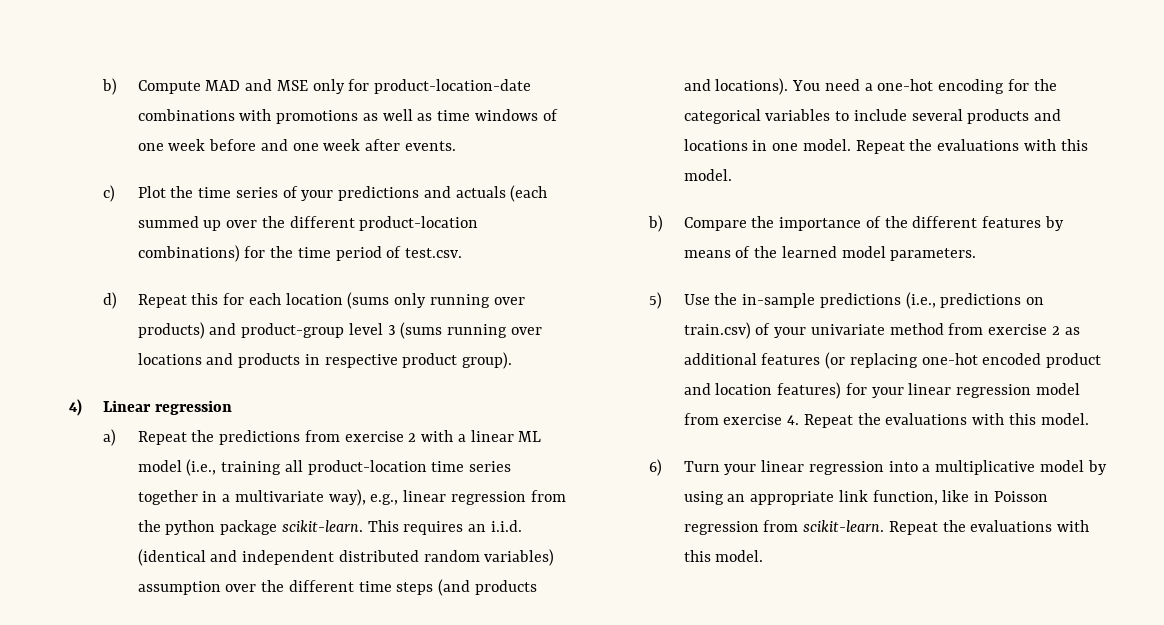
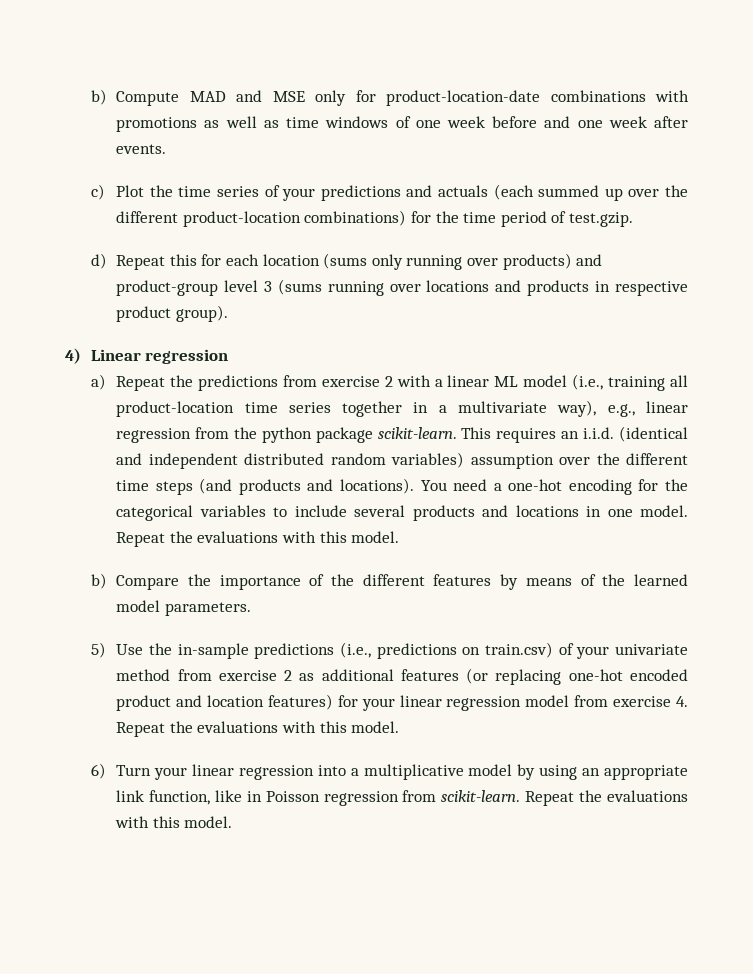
[405,248,463,258] test.csv. -> [568,212,633,227] test.gzip.

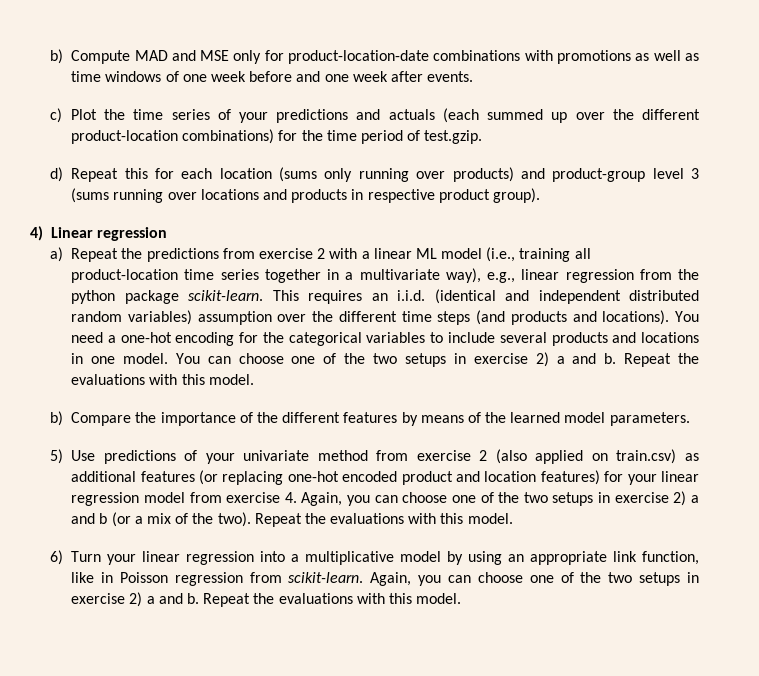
(688, 511) none -> [175,352,617,367] You can choose one of the two setups in exercise 2) a and b.
[148,642,553,659] the in-sample predictions (i.e., predictions on train.csv) -> [103,450,176,464] predictions
(293, 675) none -> [495,449,677,464] (also applied on train.csv)
(688, 701) none -> [301,491,700,506] [71,512,251,527] Again, you can choose one of the two setups in exercise 2) a and b (or a mix of the two).
(521, 796) none -> [370,572,699,586] [71,592,199,607] Again, you can choose one of the two setups in exercise 2) a and b.

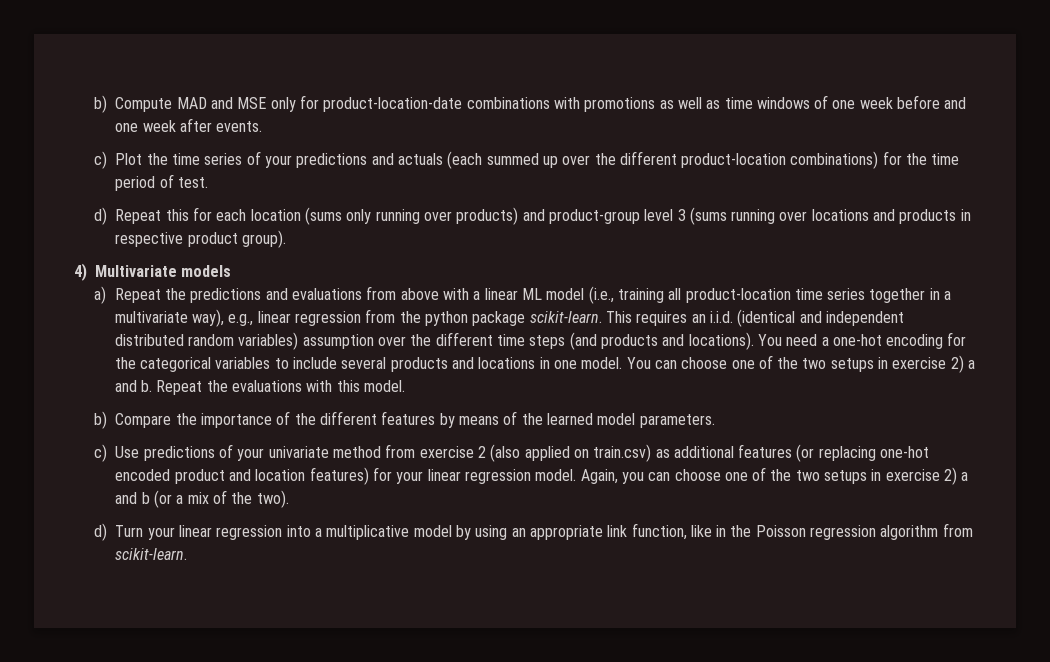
[424,130,483,144] test.gzip. -> [177,177,208,188] test.
[50,227,167,241] Linear regression -> [95,265,232,277] Multivariate models
[222,248,326,259] from exercise 2 -> [265,286,439,300] and evaluations from above
[50,449,64,464] 5) -> [94,444,108,462] c)
[143,492,297,503] model from exercise 4. -> [535,469,577,481] model.
[254,513,513,527] [50,550,64,565] Repeat the evaluations with this model. // 6) -> [94,523,108,541] // d)
(114, 577) none -> [730,525,752,537] the
(243, 579) none -> [880,525,939,540] algorithm
[370,572,699,586] [71,592,462,607] Again, you can choose one of the two setups in exercise 2) a and b. Repeat the evaluations with this model. -> (188, 554) none

